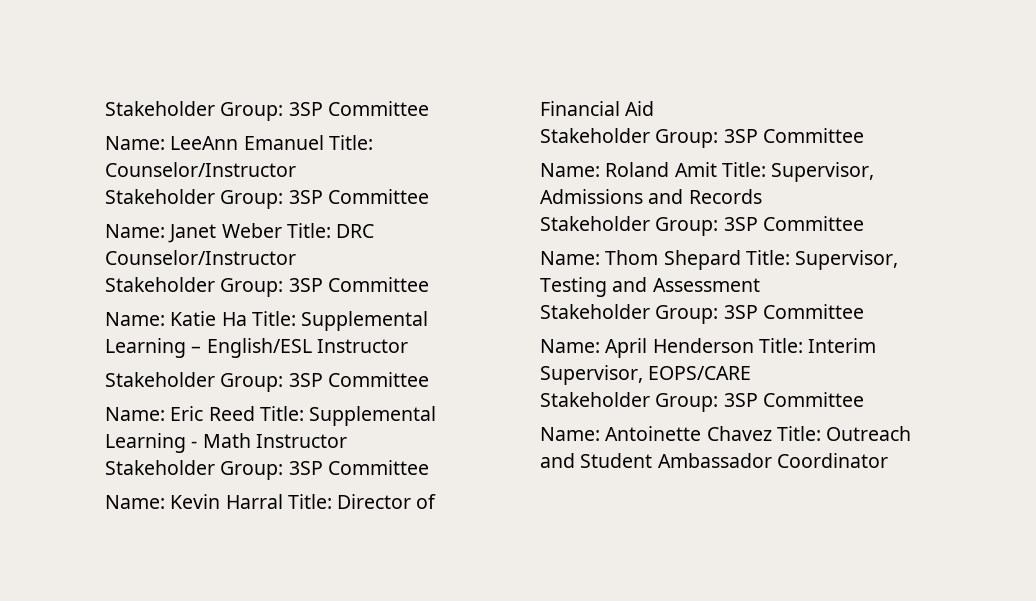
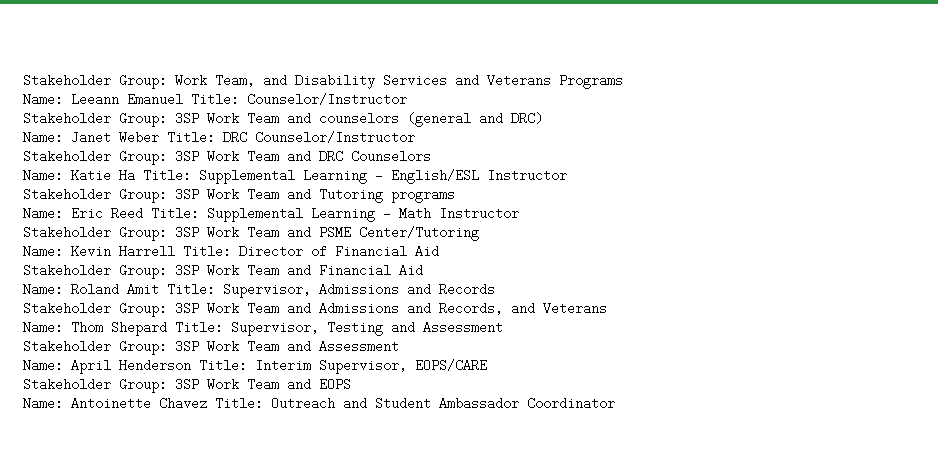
[105,101,429,121] [105,136,239,150] Stakeholder Group: 3SP Committee // Name: LeeAnn -> [23,74,623,89] [23,93,119,106] Stakeholder Group: Work Team, and Disability Services and Veterans Programs // Name: Leeann
[327,189,429,204] Committee -> [207,112,543,127] Work Team and counselors (general and DRC)
[327,277,429,292] Committee -> [207,150,431,163] Work Team and DRC Counselors
[327,372,429,387] Committee -> [207,188,455,203] Work Team and Tutoring programs
[327,460,429,475] Committee -> [207,226,479,241] Work Team and PSME Center/Tutoring
[225,494,283,509] Harral -> [119,245,175,258] Harrell
[762,128,864,143] Committee -> [207,264,423,277] Work Team and Financial Aid
[762,216,864,231] Committee -> [207,302,607,315] Work Team and Admissions and Records, and Veterans
[762,304,864,319] Committee -> [207,340,399,353] Work Team and Assessment
[762,392,864,407] Committee -> [207,378,351,391] Work Team and EOPS

